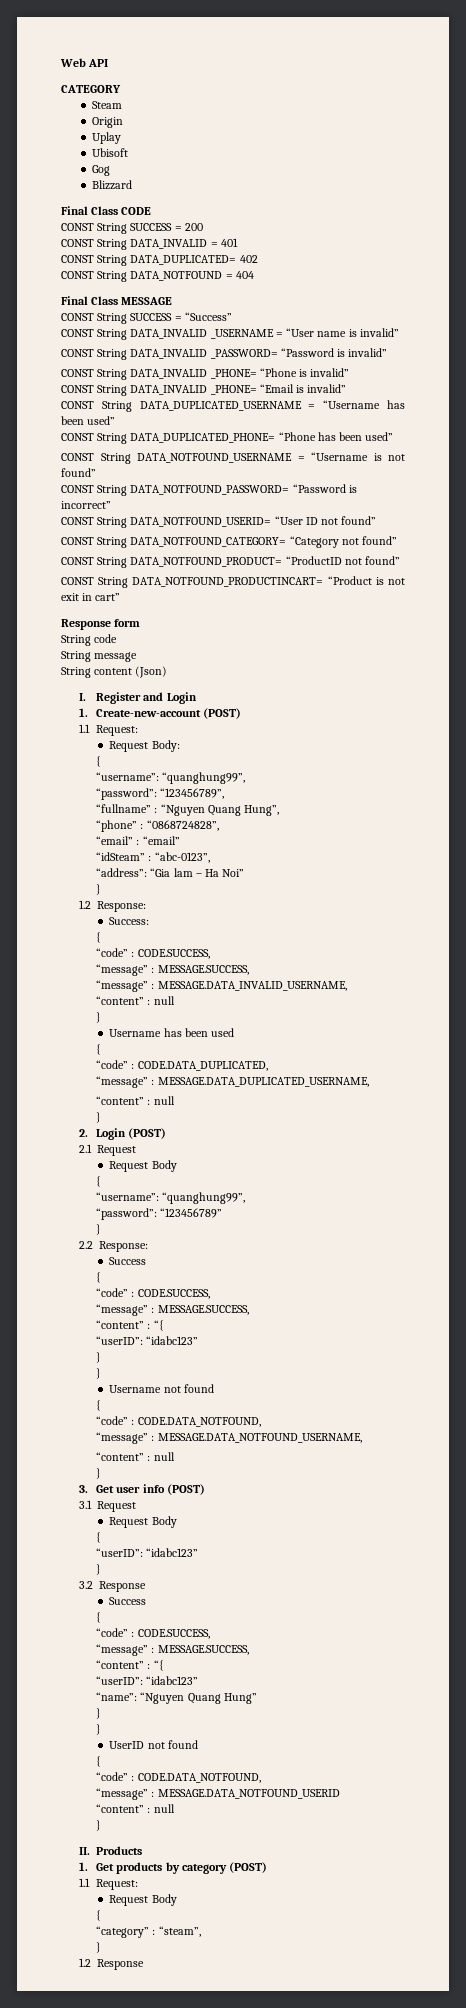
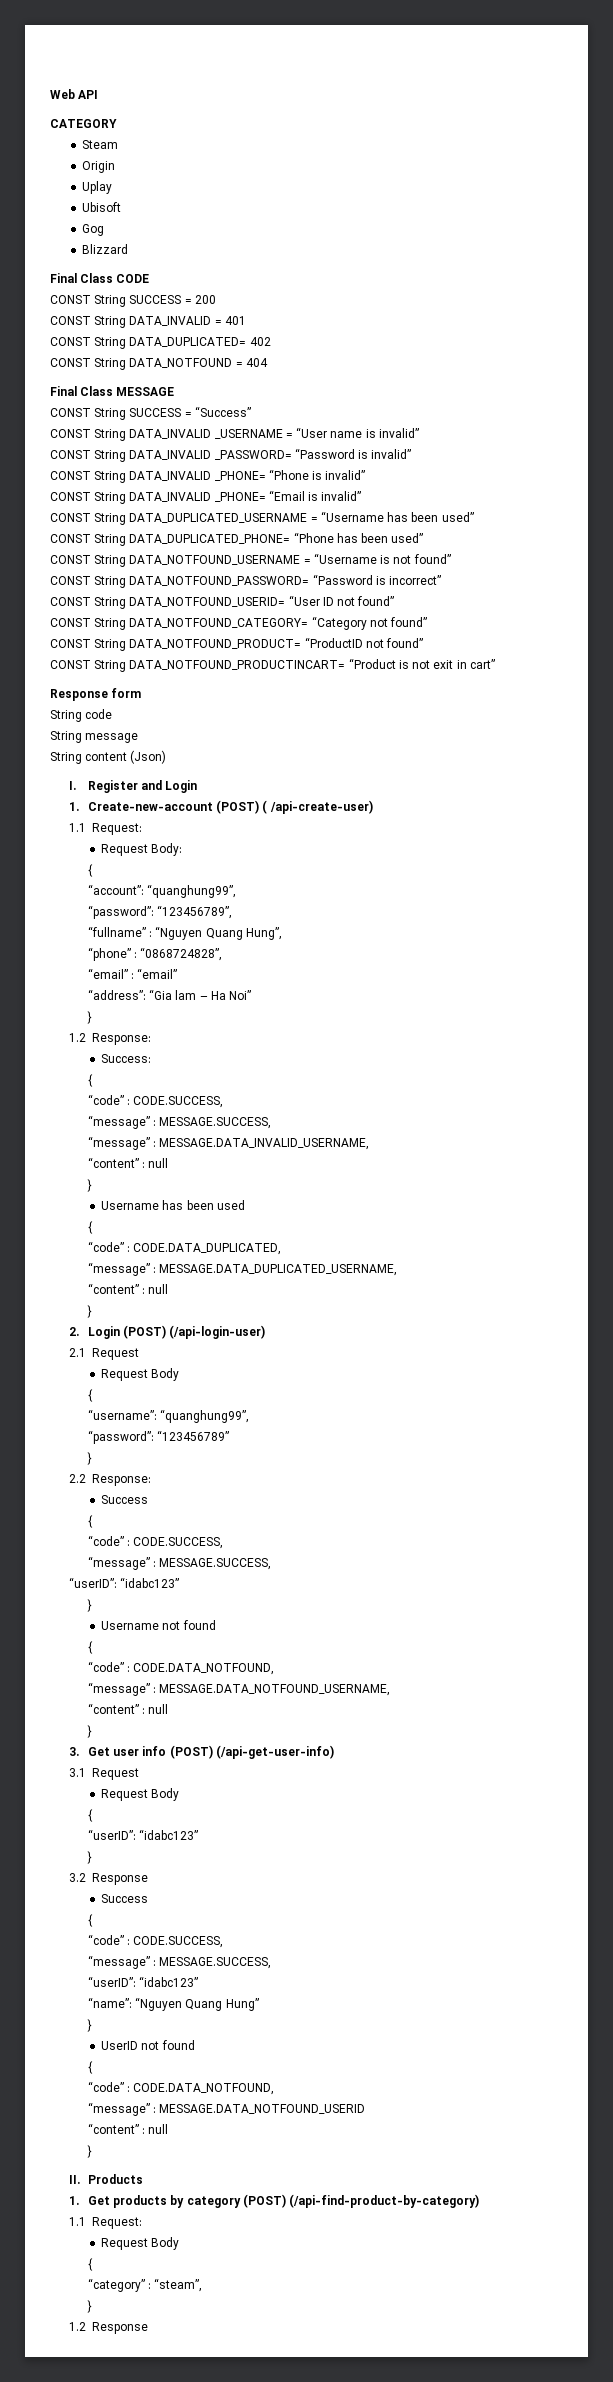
(242, 713) none -> [262,800,373,814] ( /api-create-user)
[96,772,160,781] “username”: -> [87,884,144,895] “account”:
[96,852,210,863] // “idSteam” : “abc-0123”, -> (178, 973) none
(167, 1133) none -> [169,1325,266,1339] (/api-login-user)
[96,1320,164,1331] [96,1336,199,1345] [96,1352,102,1363] [96,1368,102,1379] // “content” : “{ // “userID”: “idabc123” // } // } -> [68,1577,180,1588] [86,1599,92,1612] // “userID”: “idabc123” // }
(205, 1489) none -> [215,1745,334,1759] (/api-get-user-info)
[96,1660,164,1671] // “content” : “{ -> (272, 1963) none
[96,1724,102,1735] // } -> (92, 2025) none
(268, 1867) none -> [289,2194,480,2208] (/api-find-product-by-category)

